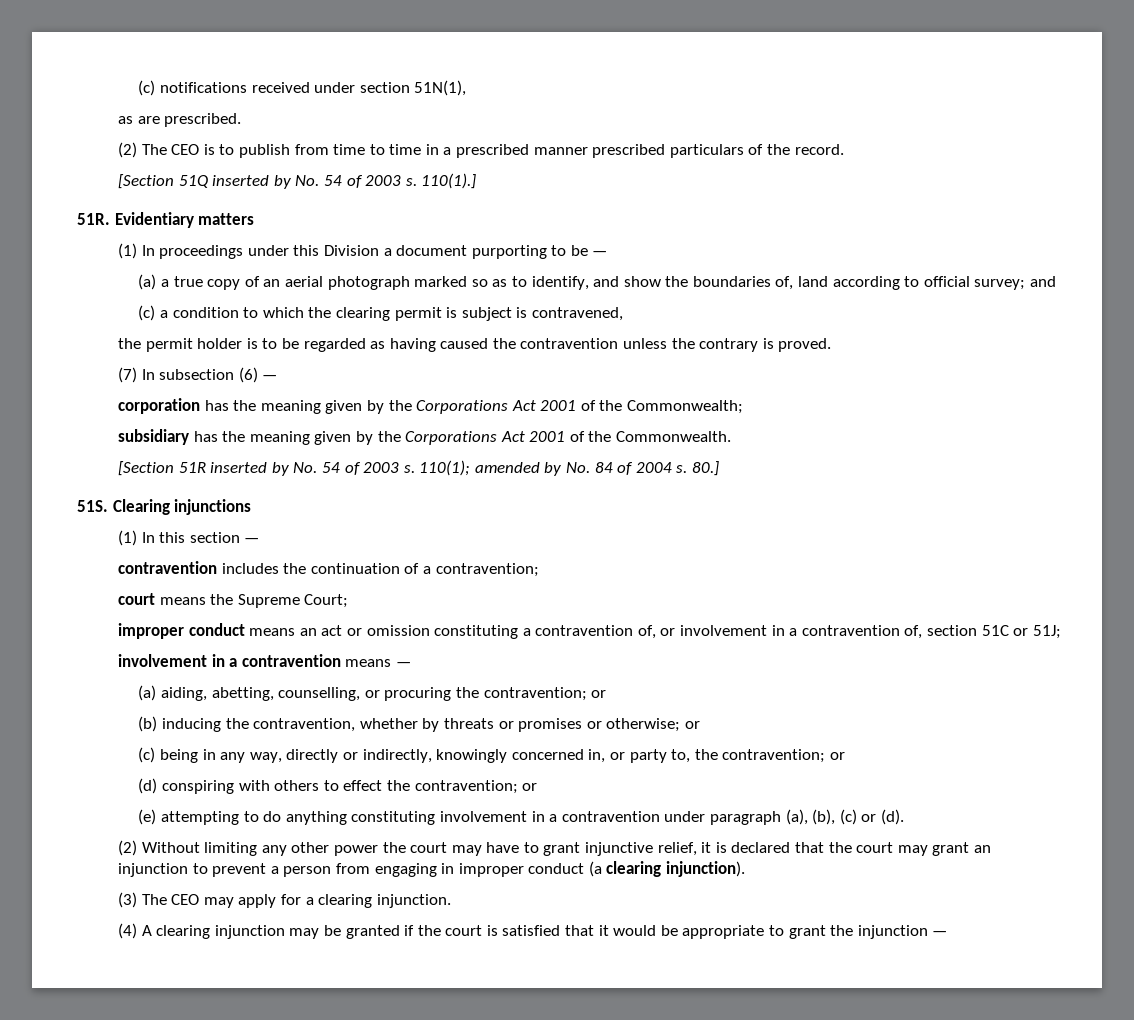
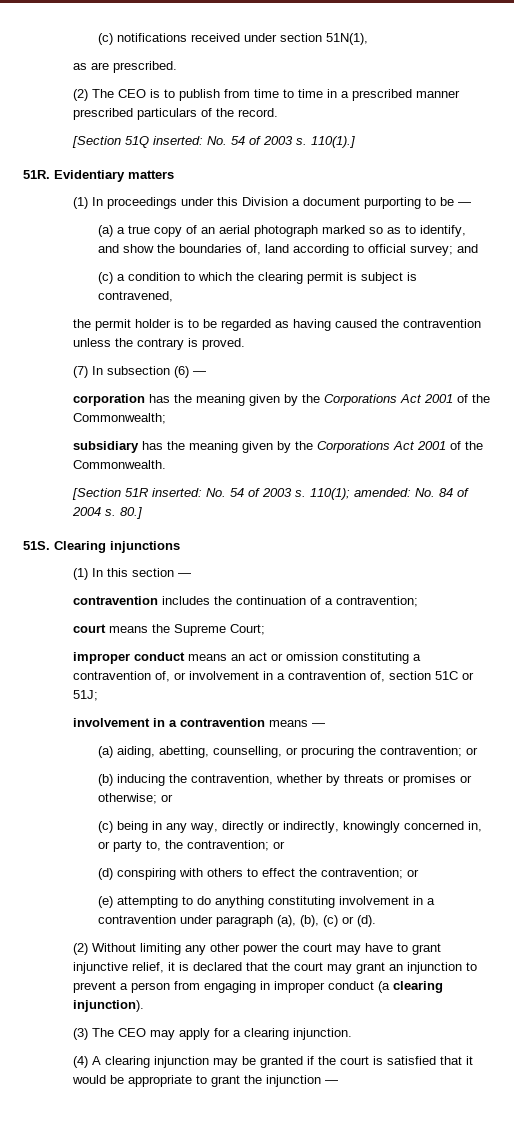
[212,175,291,189] inserted by -> [153,136,204,145] inserted:
[210,462,289,476] inserted by -> [152,488,203,497] inserted:
[474,462,562,476] amended by -> [354,488,412,497] amended:

